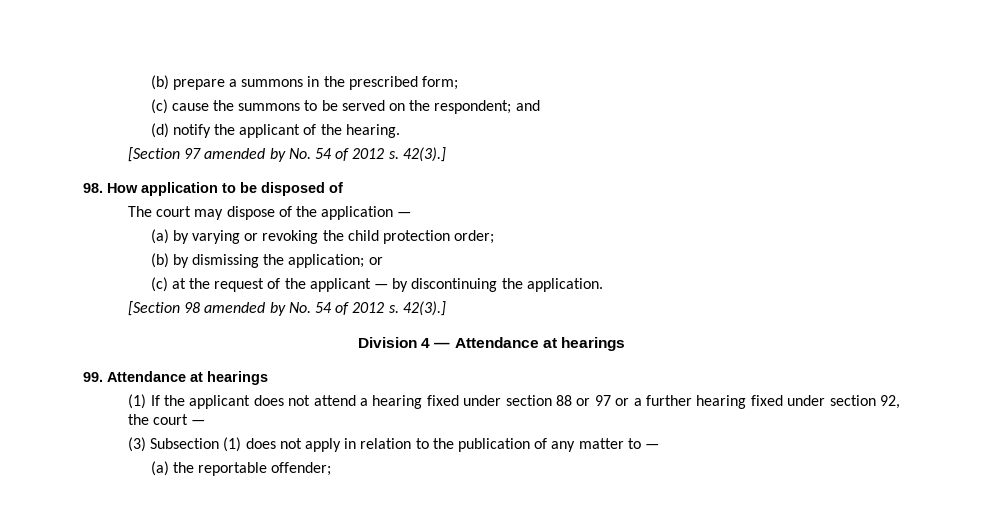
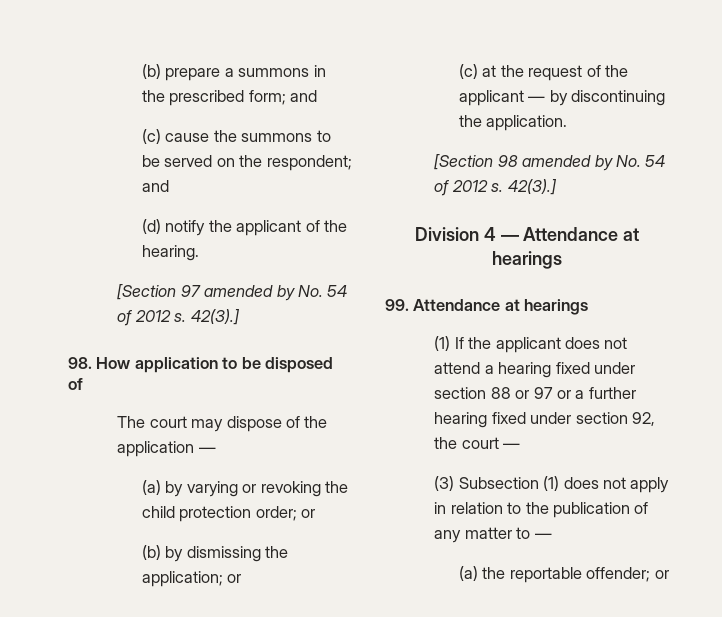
(458, 83) none -> [290,90,318,102] and
(495, 237) none -> [301,509,316,518] or
(332, 469) none -> [654,570,669,579] or

